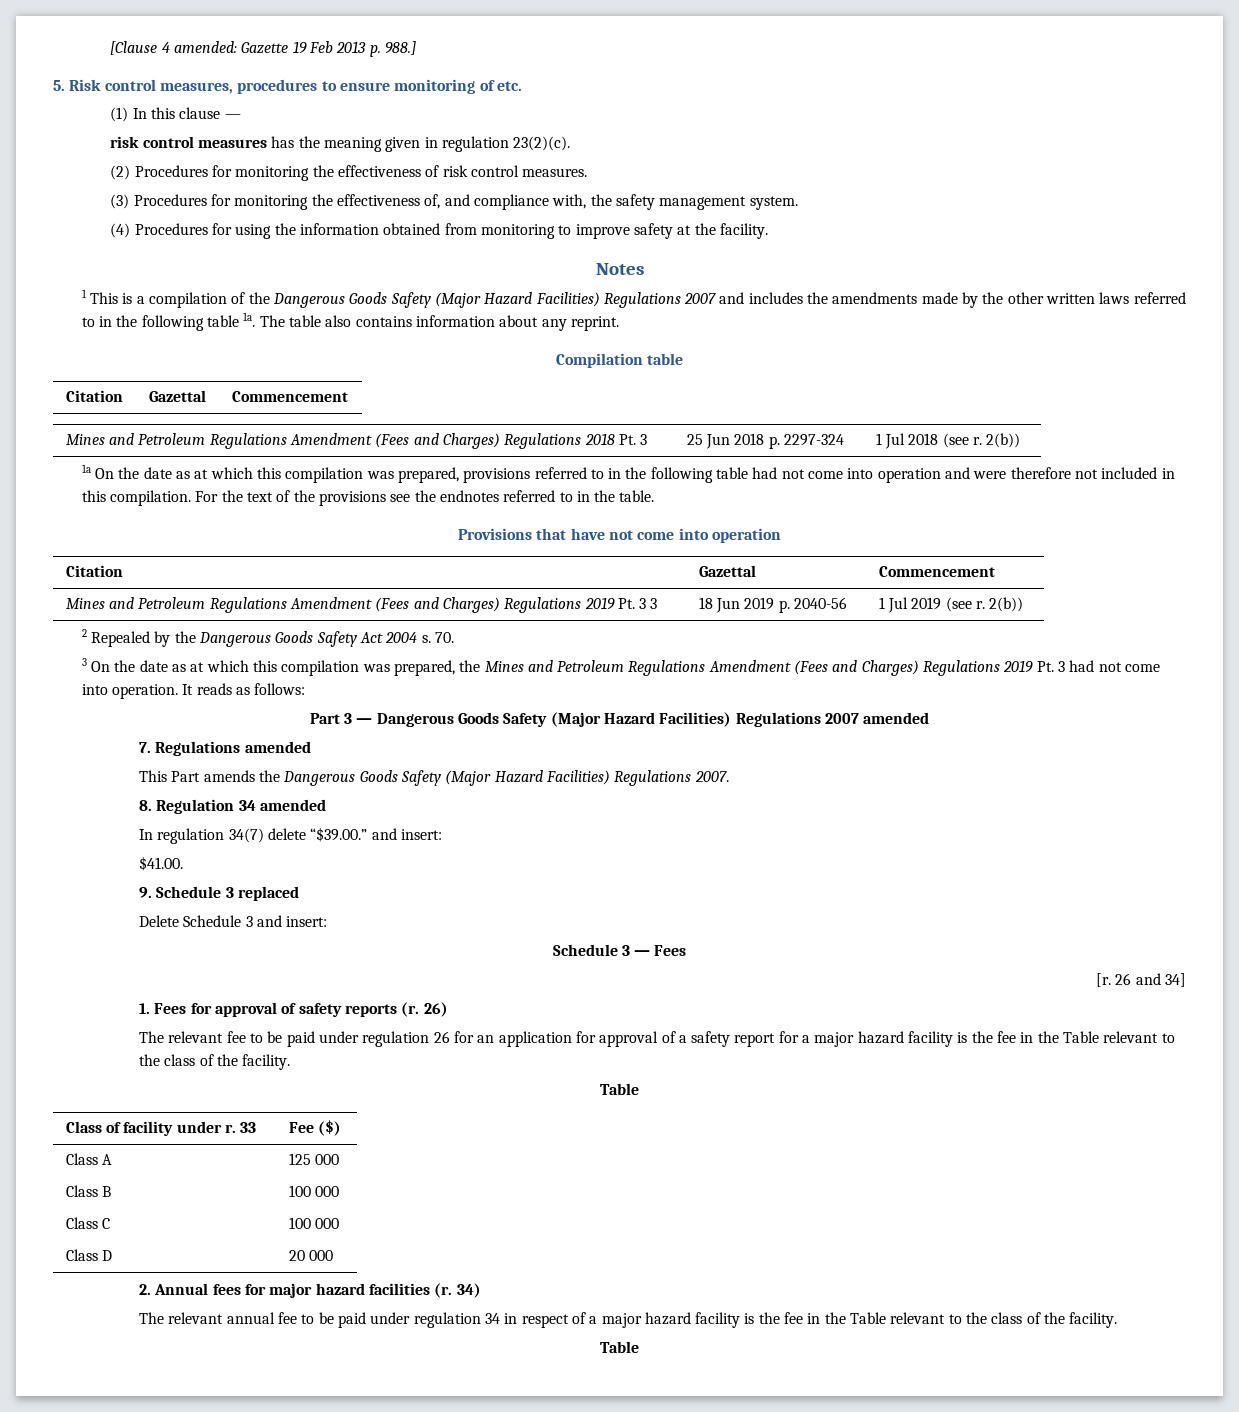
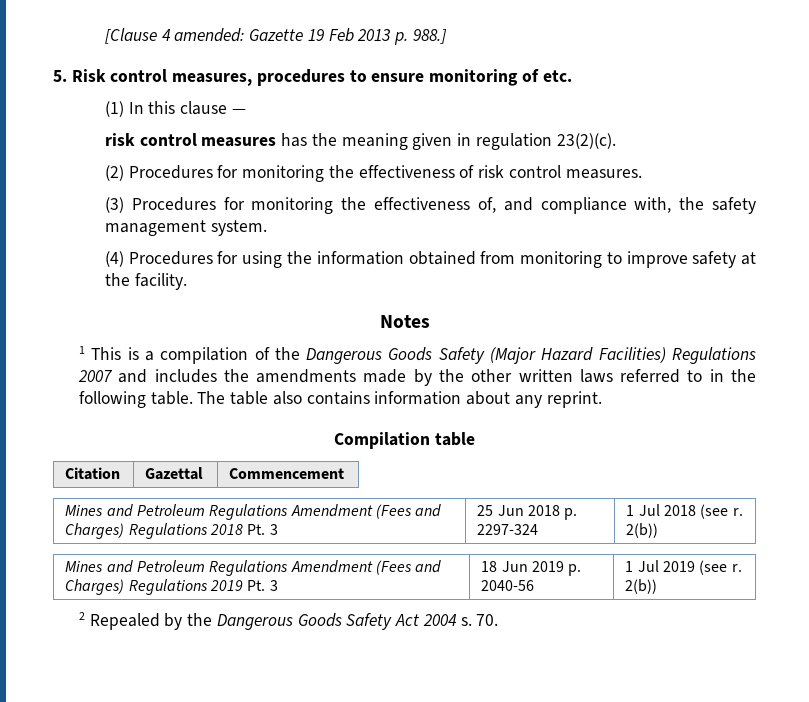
[206,312,256,327] table 1a. -> [150,391,193,405] table.
[81,464,1175,483] [81,490,655,506] [458,528,781,543] [65,565,123,577] [698,565,756,577] [878,566,995,577] // 1a On the date as at which this compilation was prepared, provisions referred to in the following table had not come into operation and were therefore not included in this compilation. For the text of the provisions see the endnotes referred to in the table. // Provisions that have not come into operation // Citation | Gazettal | Commencement -> (659, 530) none
[650,598,658,609] 3 -> (278, 585) none
[81,658,1160,676] [81,683,306,699] [309,712,930,727] [139,741,311,756] [139,770,729,786] [139,799,326,814] [139,827,442,844] [139,856,184,871] [139,886,299,901] [139,915,328,927] [552,944,687,956] [1096,973,1186,987] [139,1002,448,1017] [139,1031,1175,1047] [139,1054,291,1070] [600,1083,639,1095] [65,1121,257,1136] [288,1120,341,1136] [65,1153,112,1165] [288,1153,339,1165] [65,1185,111,1197] [288,1185,339,1197] [65,1217,110,1229] [288,1217,339,1229] [65,1249,112,1261] [288,1250,333,1261] [139,1283,481,1298] [139,1312,1118,1328] [600,1341,639,1353] // 3 On the date as at which this compilation was prepared, the Mines and Petroleum Regulations Amendment (Fees and Charges) Regulations 2019 Pt. 3 had not come into operation. It reads as follows: // Part 3 — Dangerous Goods Safety (Major Hazard Facilities) Regulations 2007 amended // 7. Regulations amended // This Part amends the Dangerous Goods Safety (Major Hazard Facilities) Regulations 2007. // 8. Regulation 34 amended // In regulation 34(7) delete “$39.00.” and insert: // $41.00. // 9. Schedule 3 replaced // Delete Schedule 3 and insert: // Schedule 3 — Fees // [r. 26 and 34] // 1. Fees for approval of safety reports (r. 26) // The relevant fee to be paid under regulation 26 for an application for approval of a safety report for a major hazard facility is the fee in the Table relevant to the class of the facility. // Table // Class of facility under r. 33 | Fee ($) // Class A | 125 000 // Class B | 100 000 // Class C | 100 000 // Class D | 20 000 // 2. Annual fees for major hazard facilities (r. 34) // The relevant annual fee to be paid under regulation 34 in respect of a major hazard facility is the fee in the Table relevant to the class of the facility. // Table -> (499, 620) none

